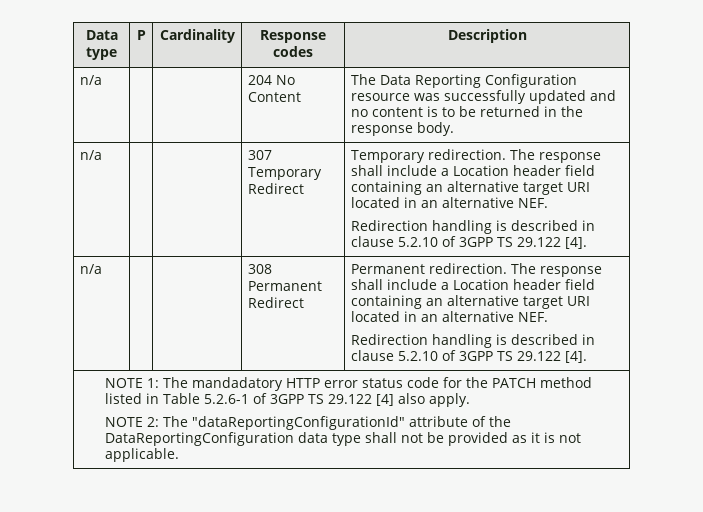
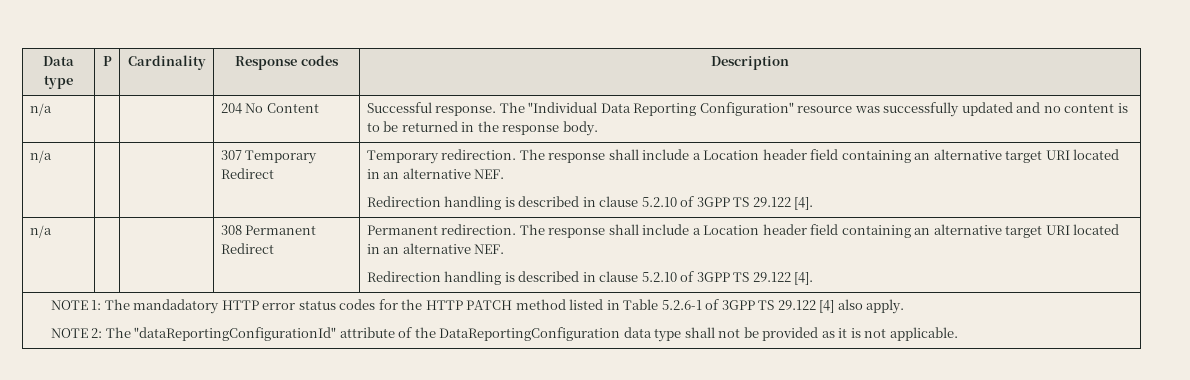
[350,74,376,85] The -> [366,102,598,116] Successful response. The "Individual
[484,74,577,88] Configuration -> [699,102,794,116] Configuration"
[407,377,440,388] code -> [339,299,376,310] codes
(489, 382) none -> [425,300,463,310] HTTP

